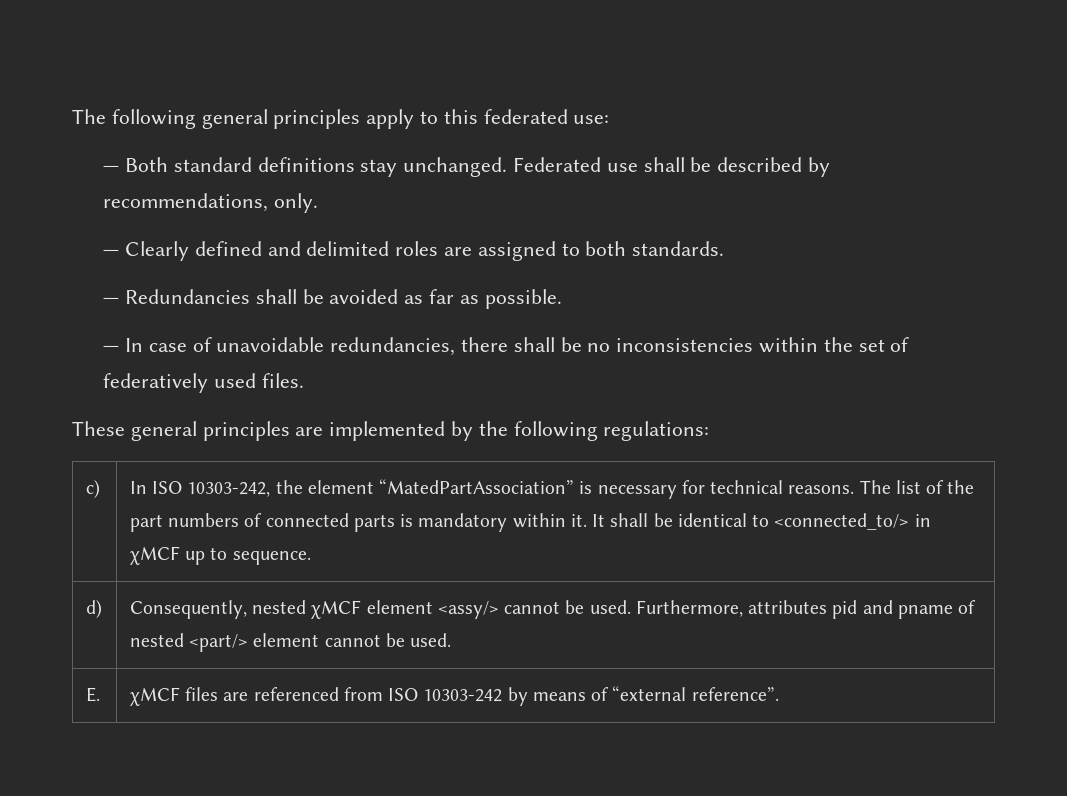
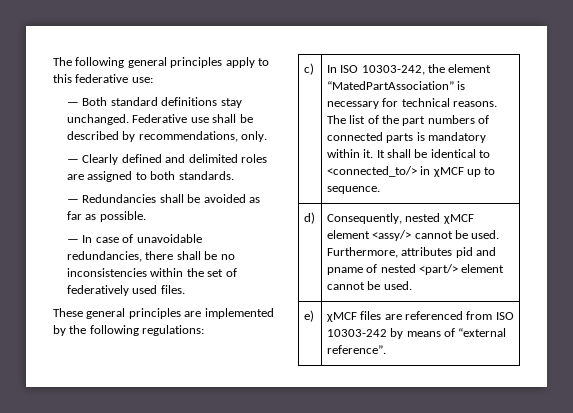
[483,109,568,124] federated -> [75,74,129,83] federative
[512,157,601,172] Federated -> [132,114,188,123] Federative
[85,687,100,702] E. -> [303,310,314,322] e)

